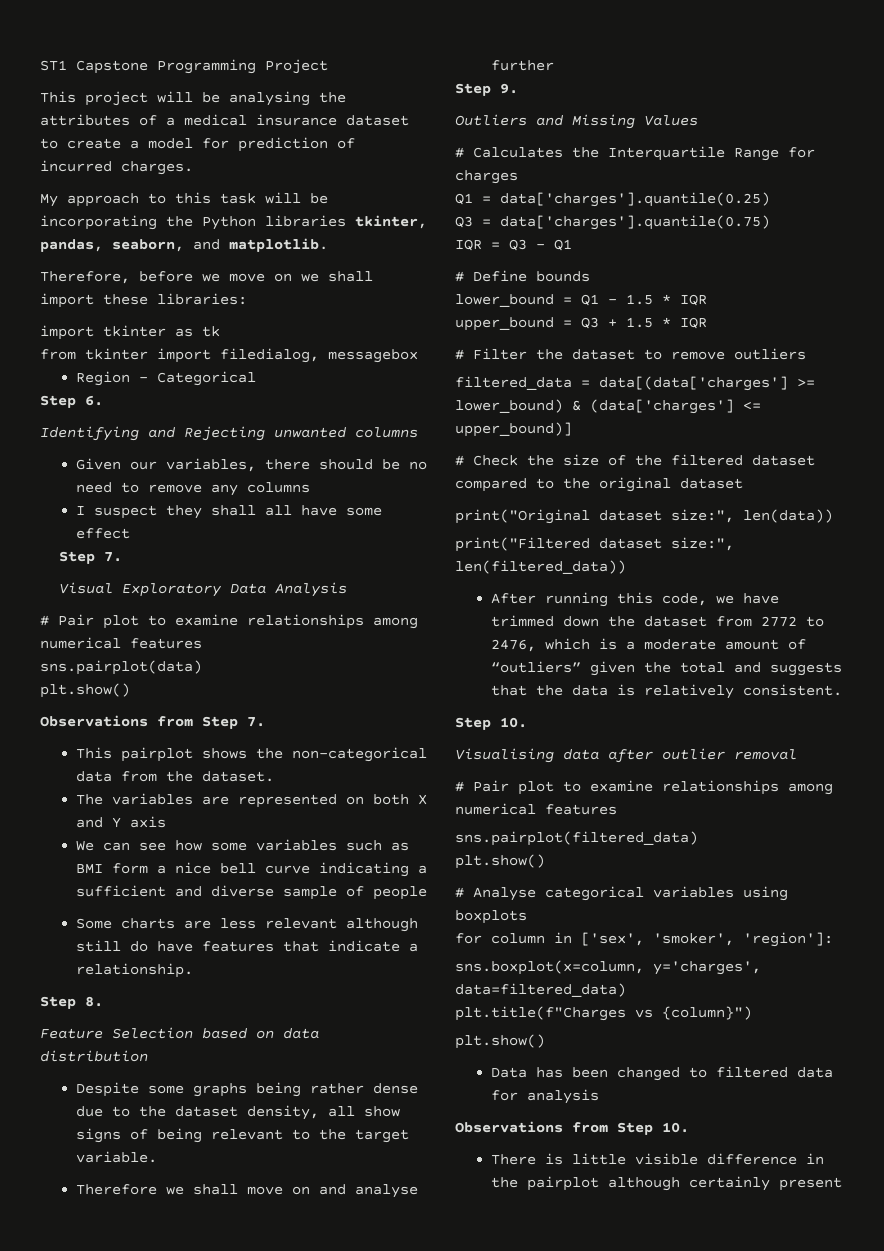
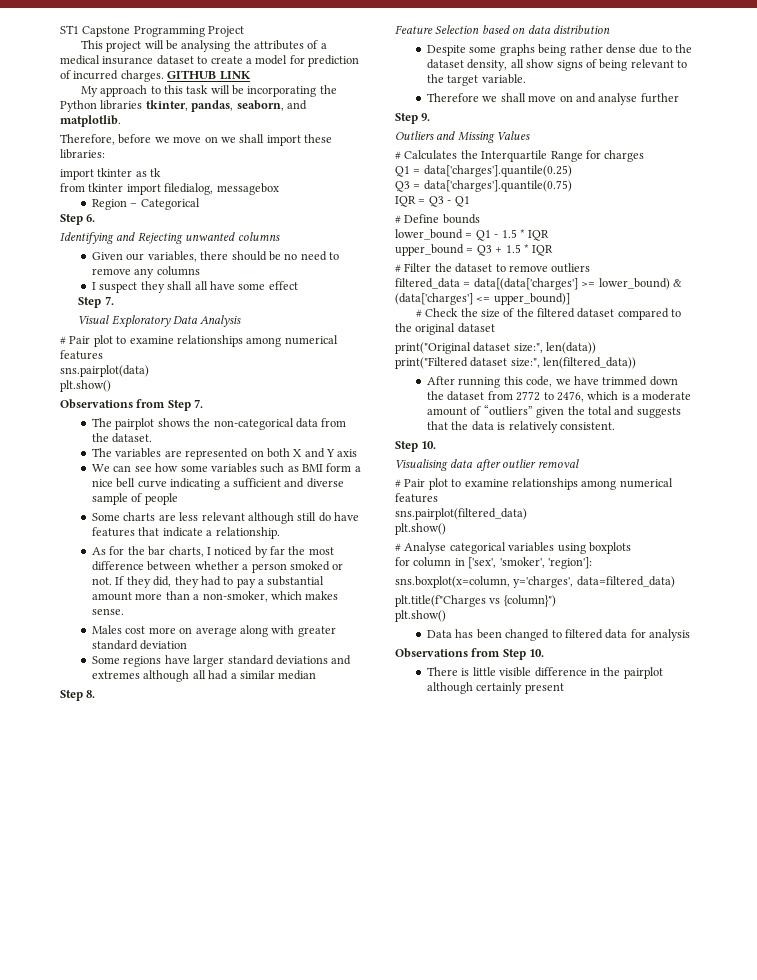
(193, 168) none -> [167,70,251,80] GITHUB LINK
[76,747,113,759] This -> [92,418,113,427] The
(194, 970) none -> [92,546,334,558] [92,561,344,573] [92,576,325,588] [92,591,339,602] [92,608,125,615] [92,625,336,637] [92,640,188,650] [92,655,352,667] [92,670,317,682] // As for the bar charts, I noticed by far the most difference between whether a person smoked or not. If they did, they had to pay a substantial amount more than a non-smoker, which makes sense. // Males cost more on average along with greater standard deviation // Some regions have larger standard deviations and extremes although all had a similar median

